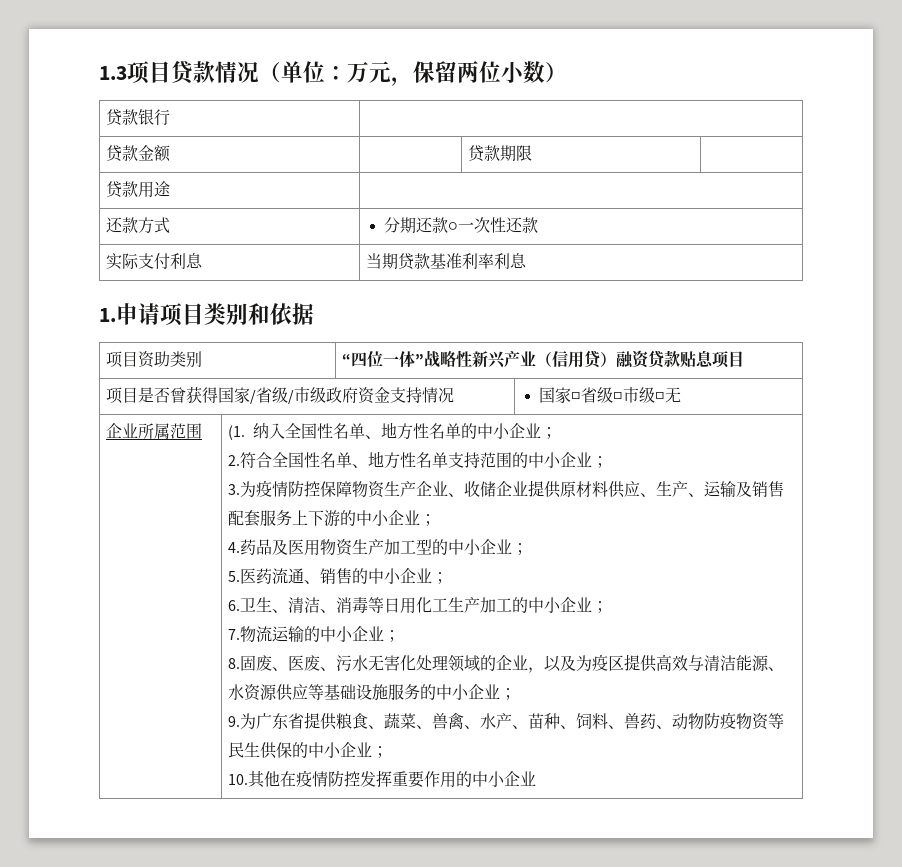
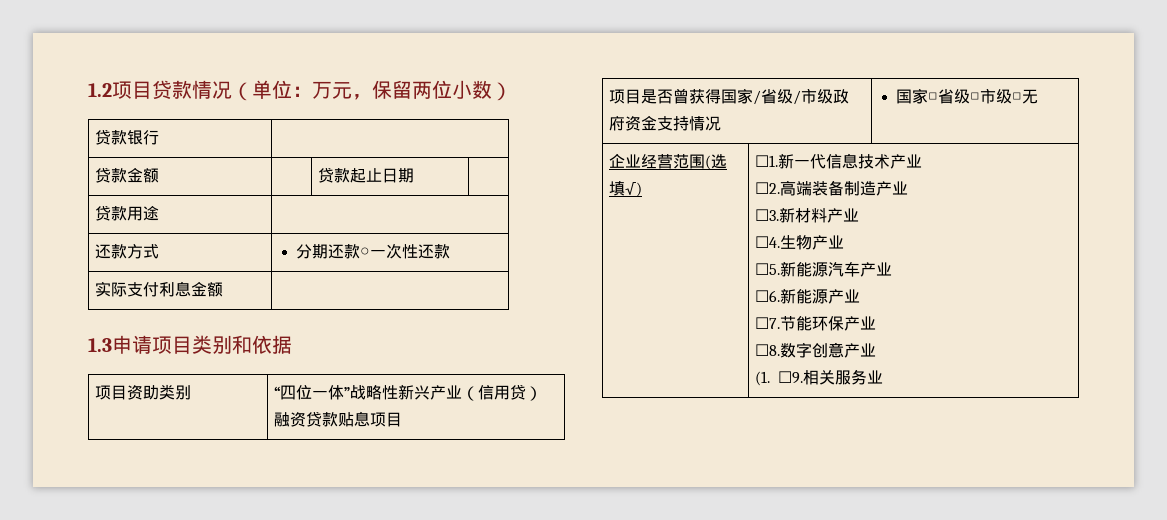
[99,66,127,80] 1.3 -> [88,83,112,97] 1.2
[500,145,533,161] 期限 -> [350,168,415,183] 起止日期
[366,253,528,270] [99,308,116,322] | 当期贷款基准利率利息 // 1. -> [191,282,224,297] [88,338,112,352] 金额 | // 1.3
[138,423,203,439] [228,422,558,440] [228,451,609,469] [228,480,785,498] [228,510,437,527] [228,539,529,556] [228,568,449,584] [228,597,609,614] [228,626,401,643] [228,654,785,673] [228,684,517,701] [228,712,785,730] [228,742,389,759] [228,770,521,788] 所属范围 | (1.纳入全国性名单、地方性名单的中小企业； // 2.符合全国性名单、地方性名单支持范围的中小企业； // 3.为疫情防控保障物资生产企业、收储企业提供原材料供应、生产、运输及销售配套服务上下游的中小企业； // 4.药品及医用物资生产加工型的中小企业； // 5.医药流通、销售的中小企业； // 6.卫生、清洁、消毒等日用化工生产加工的中小企业； // 7.物流运输的中小企业； // 8.固废、医废、污水无害化处理领域的企业，以及为疫区提供高效与清洁能源、水资源供应等基础设施服务的中小企业； // 9.为广东省提供粮食、蔬菜、兽禽、水产、苗种、饲料、兽药、动物防疫物资等民生供保的中小企业； // 10.其他在疫情防控发挥重要作用的中小企 -> [641,154,728,170] [609,181,643,197] [755,153,923,169] [755,180,909,196] [755,207,860,223] [755,235,845,250] [755,261,893,277] [755,288,861,304] [755,316,877,331] [755,342,877,358] [755,369,868,386] 经营范围(选填√) | ☐1.新一代信息技术产业 // ☐2.高端装备制造产业 // ☐3.新材料产业 // ☐4.生物产业 // ☐5.新能源汽车产业 // ☐6.新能源产业 // ☐7.节能环保产业 // ☐8.数字创意产业 // (1. ☐9.相关服务

